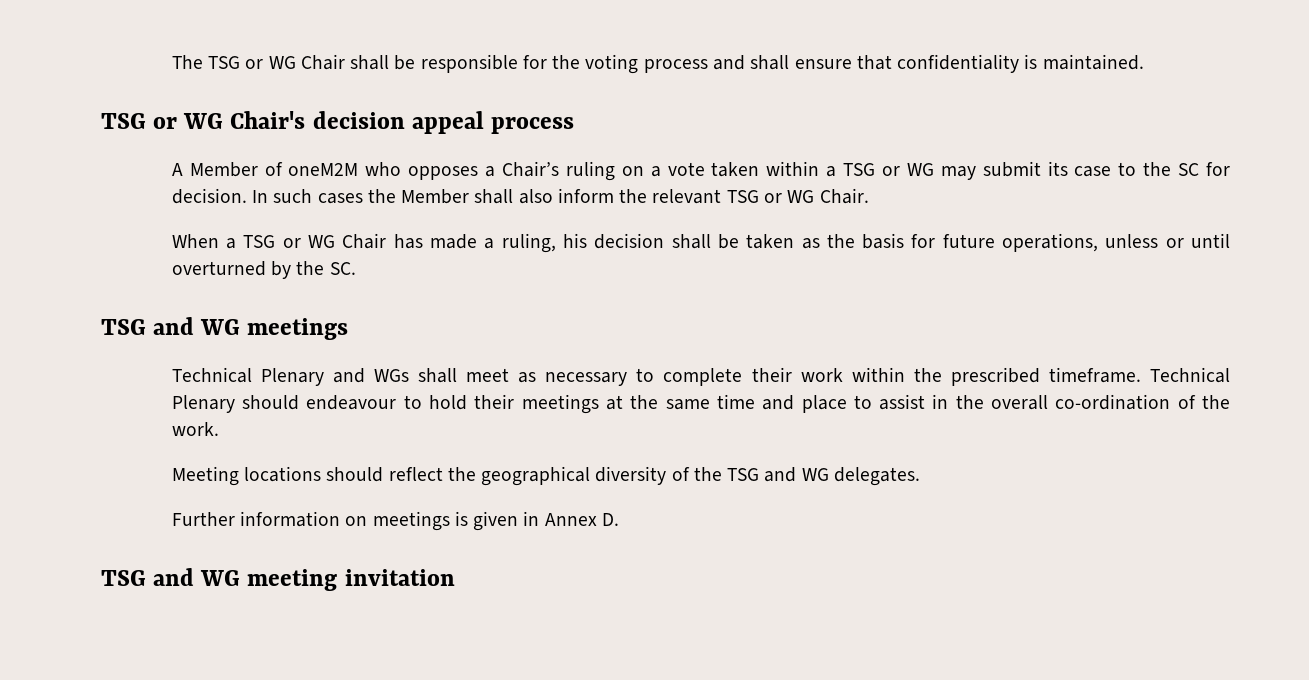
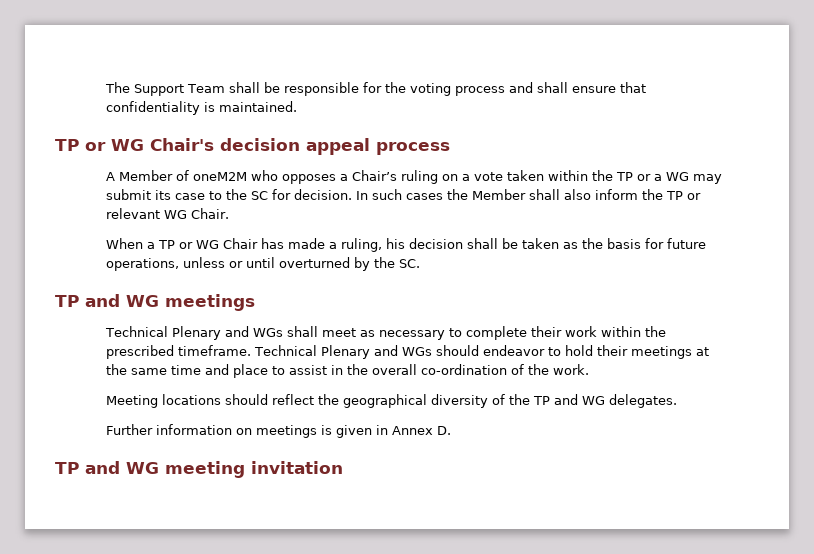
[208,54,345,70] TSG or WG Chair -> [134,84,226,96] Support Team
[101,113,146,129] TSG -> [55,139,79,151] TP
[826,163,901,177] a TSG or -> [592,170,663,181] the TP or a
[652,189,782,204] relevant TSG or -> [666,191,702,200] [106,208,161,219] TP or relevant
[243,235,276,248] TSG -> [158,240,176,249] TP
[101,319,146,335] TSG -> [55,295,79,307] TP
[242,395,397,410] should endeavour -> [374,345,546,356] and WGs should endeavor
[727,468,760,481] TSG -> [533,396,551,405] TP
[101,570,146,586] TSG -> [55,462,79,474] TP

